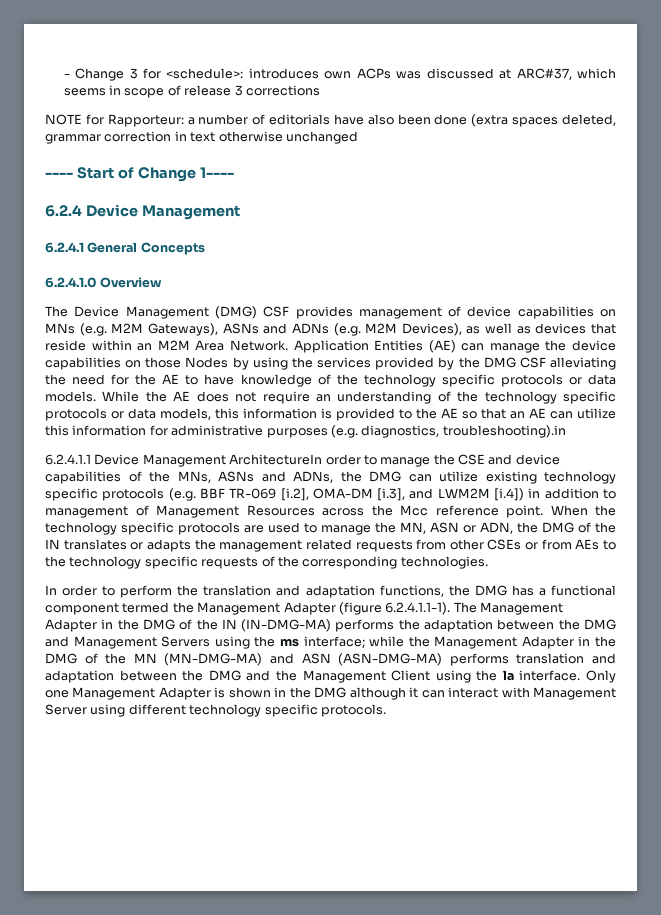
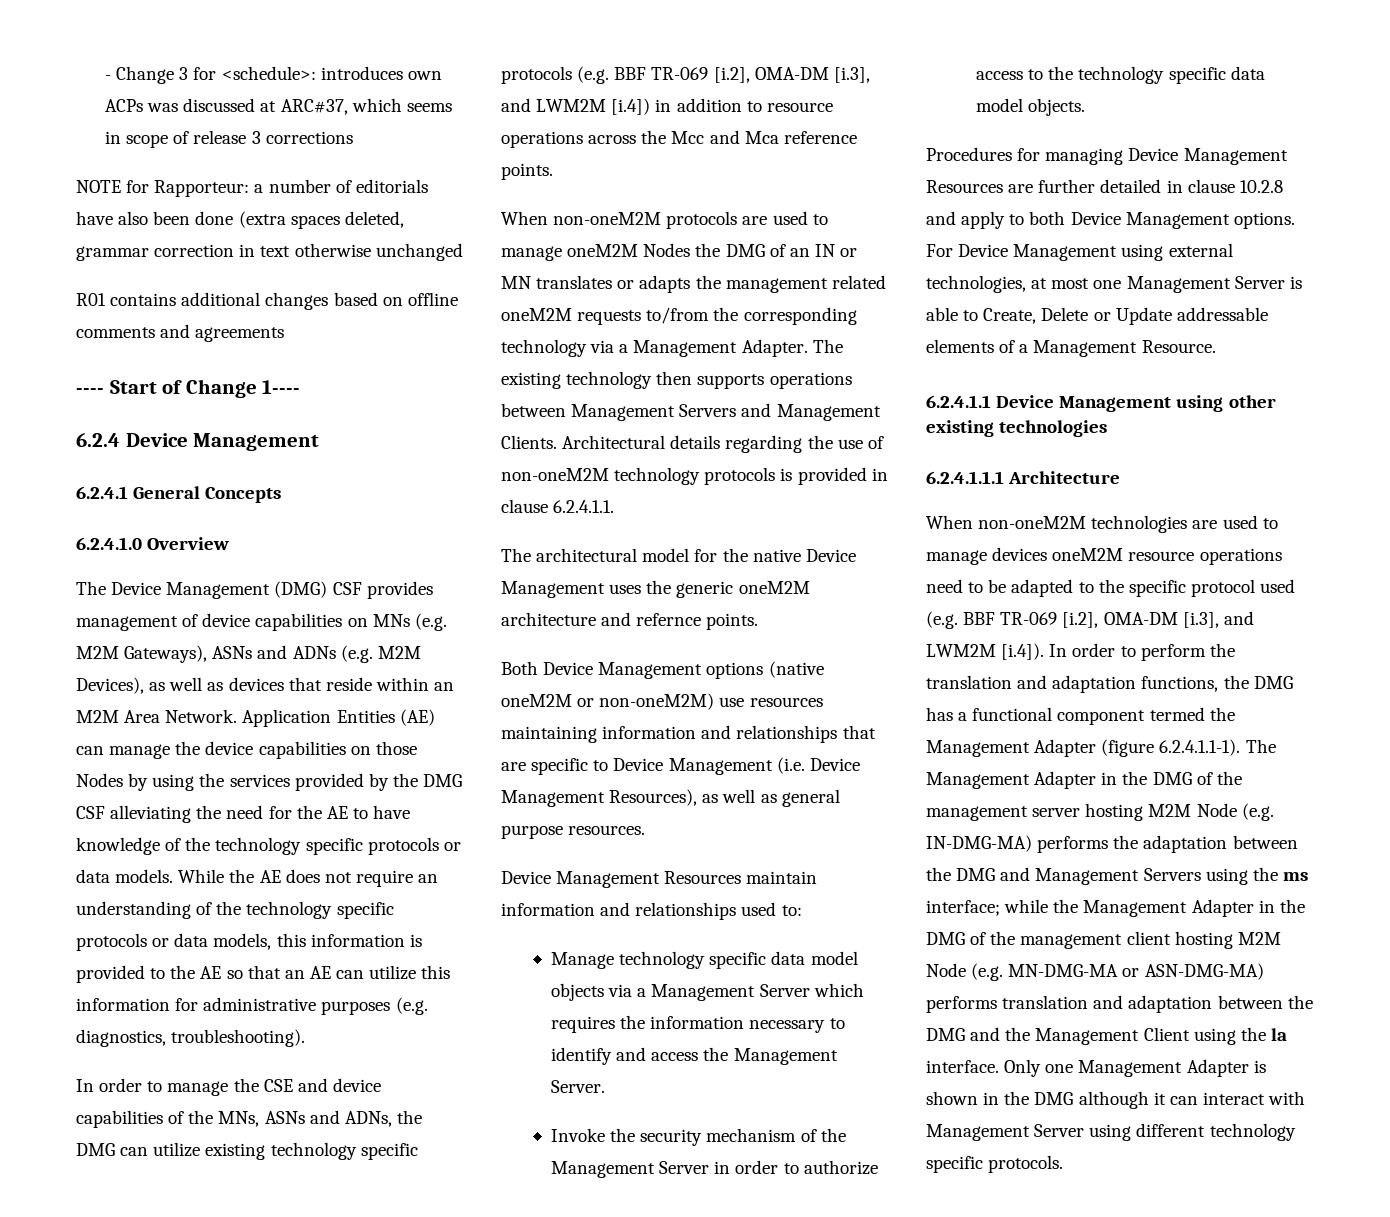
(358, 137) none -> [76,292,458,310] [76,324,285,342] // R01 contains additional changes based on offline comments and agreements
[442,425,566,438] [45,454,323,467] troubleshooting).in // 6.2.4.1.1 Device Management ArchitectureIn -> [171,1029,306,1047] [76,1079,94,1092] troubleshooting). // In
[45,505,616,518] [45,522,174,535] management of Management Resources across the Mcc reference point. When the technology specific -> [766,102,833,112] [501,130,857,148] [501,163,553,180] [501,211,662,225] resource operations across the Mcc and Mca reference points. // When non-oneM2M
[375,522,616,534] [45,539,60,549] the MN, ASN or ADN, the DMG of the IN -> [567,243,858,257] [501,276,531,289] oneM2M Nodes the DMG of an IN or MN
[355,539,616,552] [45,556,488,569] requests from other CSEs or from AEs to the technology specific requests of the corresponding technologies. // -> [501,307,857,325] [501,339,843,357] [501,371,852,389] [501,403,881,421] [501,435,884,453] [501,467,888,485] [501,499,615,513] [501,548,856,562] [501,580,810,598] [501,612,759,630] [501,661,824,679] [501,693,823,710] [501,725,876,743] [501,757,860,775] [501,789,840,807] [501,825,646,839] [501,871,818,888] [501,902,802,920] [550,951,858,969] [550,983,864,1001] [550,1015,845,1033] [550,1047,838,1065] [550,1080,605,1093] [550,1128,846,1146] [550,1160,878,1178] [975,66,1265,84] [975,98,1086,116] [926,147,1288,165] [926,179,1283,193] [926,211,1295,229] [926,243,1233,261] [926,275,1302,293] [926,307,1268,325] [926,339,1216,357] [926,395,1276,412] [926,420,1108,437] [926,471,1121,484] [926,515,1278,533] [926,547,1282,565] [926,579,1296,597] [926,611,1254,629] [926,643,1045,660] oneM2M requests to/from the corresponding technology via a Management Adapter. The existing technology then supports operations between Management Servers and Management Clients. Architectural details regarding the use of non-oneM2M technology protocols is provided in clause 6.2.4.1.1. // The architectural model for the native Device Management uses the generic oneM2M architecture and refernce points. // Both Device Management options (native oneM2M or non-oneM2M) use resources maintaining information and relationships that are specific to Device Management (i.e. Device Management Resources), as well as general purpose resources. // Device Management Resources maintain information and relationships used to: // Manage technology specific data model objects via a Management Server which requires the information necessary to identify and access the Management Server. // Invoke the security mechanism of the Management Server in order to authorize access to the technology specific data model objects. // Procedures for managing Device Management Resources are further detailed in clause 10.2.8 and apply to both Device Management options. For Device Management using external technologies, at most one Management Server is able to Create, Delete or Update addressable elements of a Management Resource. // 6.2.4.1.1 Device Management using other existing technologies // 6.2.4.1.1.1 Architecture // When non-oneM2M technologies are used to manage devices oneM2M resource operations need to be adapted to the specific protocol used (e.g. BBF TR-069 [i.2], OMA-DM [i.3], and LWM2M [i.4]).
[221,619,332,632] IN (IN-DMG-MA) -> [926,803,1274,821] [926,835,1032,852] management server hosting M2M Node (e.g. IN-DMG-MA)
[133,653,443,666] MN (MN-DMG-MA) and ASN (ASN-DMG-MA) -> [1020,931,1281,949] [926,963,1264,981] management client hosting M2M Node (e.g. MN-DMG-MA or ASN-DMG-MA)

